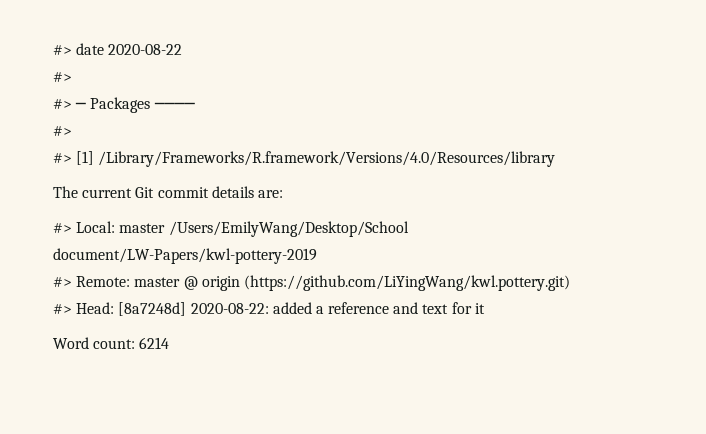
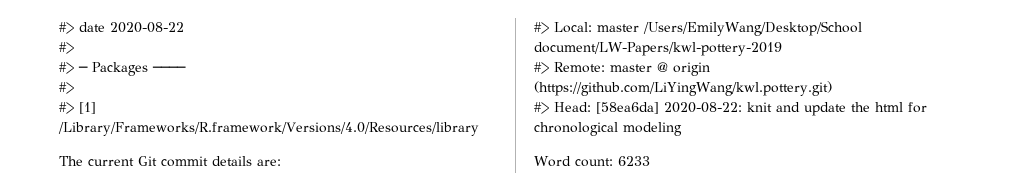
[118,302,485,316] [8a7248d] 2020-08-22: added a reference and text for it -> [596,102,927,116] [534,122,682,136] [58ea6da] 2020-08-22: knit and update the html for chronological modeling
[139,337,170,349] 6214 -> [618,156,650,166] 6233

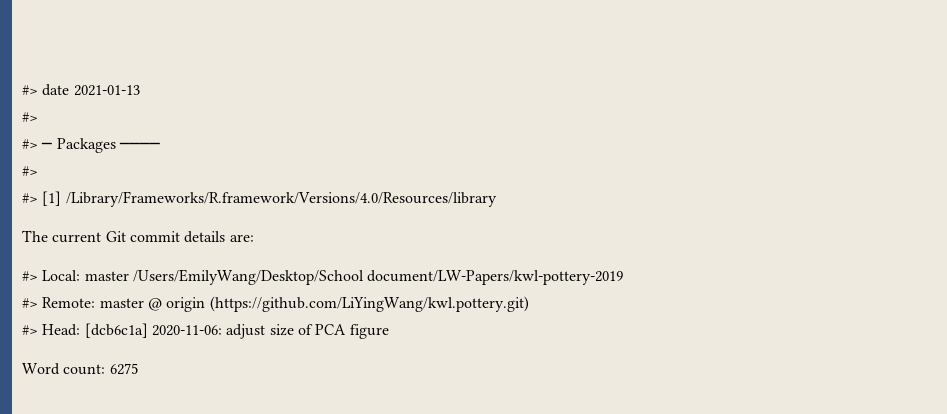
[110,22,184,33] 2020-08-22 -> [73,85,140,96] 2021-01-13
[596,102,927,116] [534,122,682,136] [58ea6da] 2020-08-22: knit and update the html for chronological modeling -> [84,323,389,339] [dcb6c1a] 2020-11-06: adjust size of PCA figure
[618,156,650,166] 6233 -> [109,363,138,375] 6275

